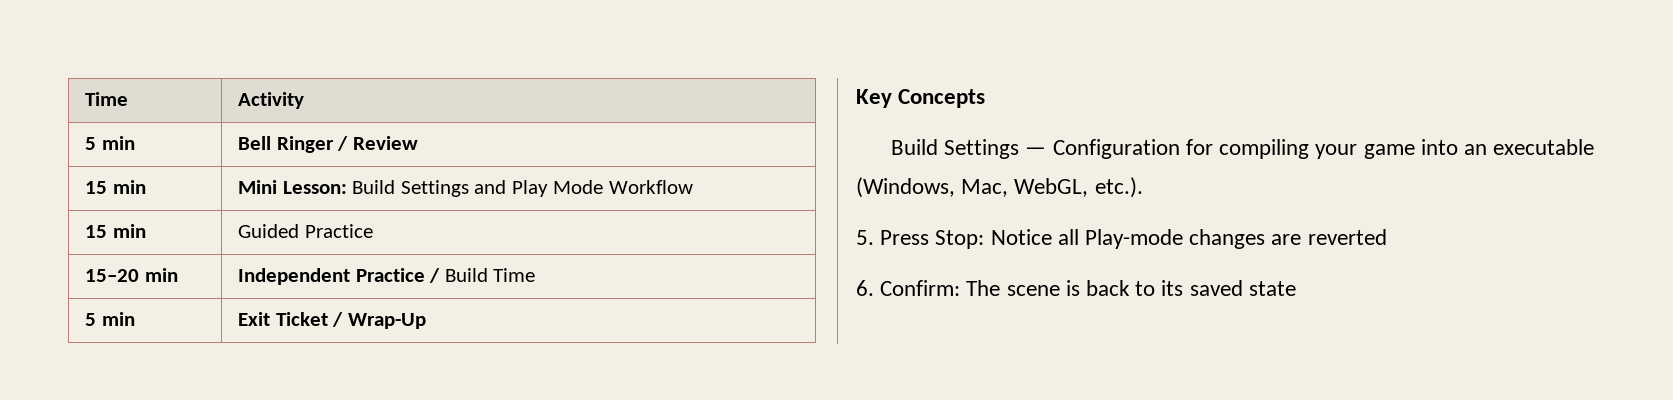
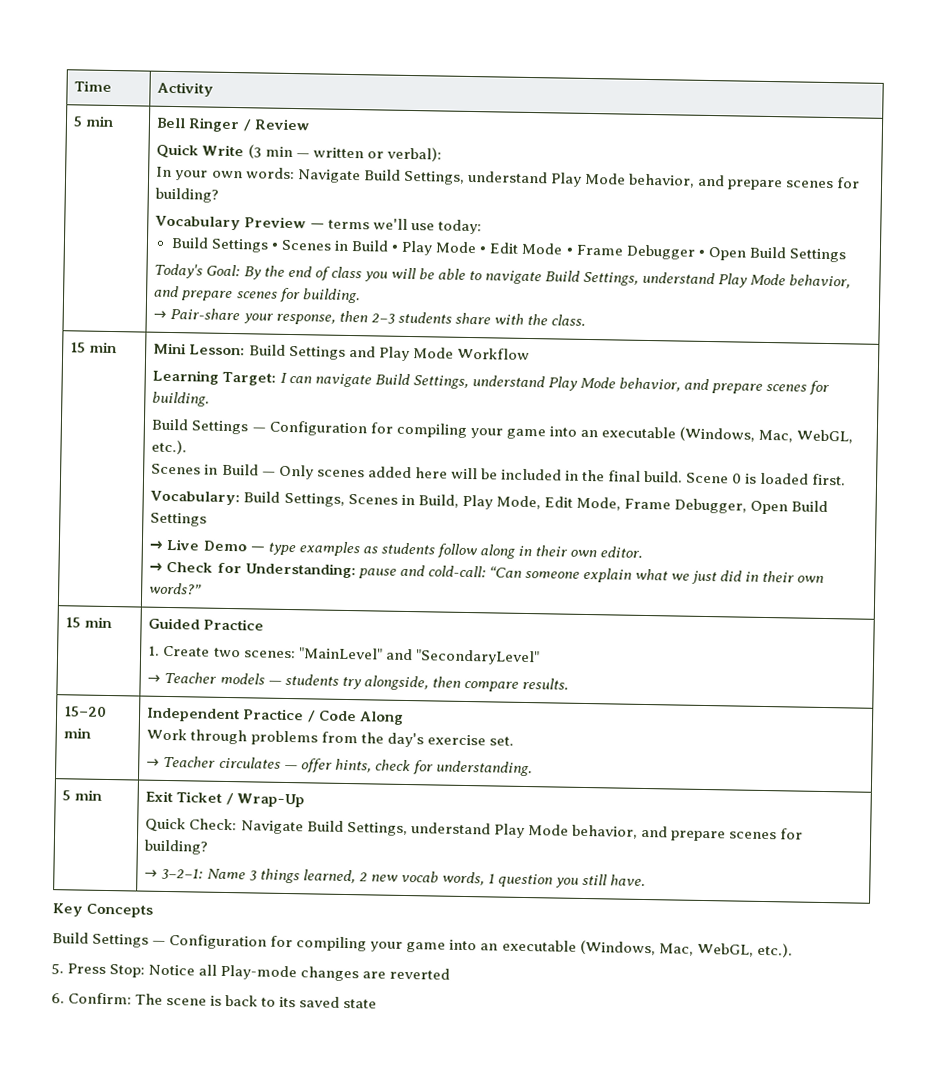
(418, 143) none -> [156,143,442,162] [156,166,861,191] [155,187,220,203] [155,215,482,235] [170,236,846,263] [154,263,852,289] [154,285,361,304] [153,307,586,326] // Quick Write (3 min — written or verbal): // In your own words: Navigate Build Settings, understand Play Mode behavior, and prepare scenes for building? // Vocabulary Preview — terms we'll use today: // Build Settings • Scenes in Build • Play Mode • Edit Mode • Frame Debugger • Open Build Settings // Today's Goal: By the end of class you will be able to navigate Build Settings, understand Play Mode behavior, and prepare scenes for building. // → Pair-share your response, then 2–3 students share with the class.
[85,224,146,238] [238,224,373,238] // 15 min | Guided Practice -> [152,369,831,396] [152,391,211,407] [151,418,854,444] [151,439,188,455] [151,463,847,486] [150,490,829,515] [150,512,208,527] [149,538,644,559] [149,561,825,585] [149,582,203,595] [65,616,113,629] [148,617,265,631] [148,645,540,666] [147,671,569,692] // Learning Target: I can navigate Build Settings, understand Play Mode behavior, and prepare scenes for building. // Build Settings — Configuration for compiling your game into an executable (Windows, Mac, WebGL, etc.). // Scenes in Build — Only scenes added here will be included in the final build. Scene 0 is loaded first. // Vocabulary: Build Settings, Scenes in Build, Play Mode, Edit Mode, Frame Debugger, Open Build Settings // → Live Demo — type examples as students follow along in their own editor. // → Check for Understanding: pause and cold-call: “Can someone explain what we just did in their own words?” // 15 min | Guided Practice // 1. Create two scenes: "MainLevel" and "SecondaryLevel" // → Teacher models — students try alongside, then compare results.
[444,268,536,282] Build Time -> [317,710,404,725] [146,728,514,748] [146,755,533,777] Code Along // Work through problems from the day's exercise set. // → Teacher circulates — offer hints, check for understanding.
(426, 321) none -> [145,817,804,842] [144,839,209,855] [144,867,647,888] // Quick Check: Navigate Build Settings, understand Play Mode behavior, and prepare scenes for building? // → 3–2–1: Name 3 things learned, 2 new vocab words, 1 question you still have.

